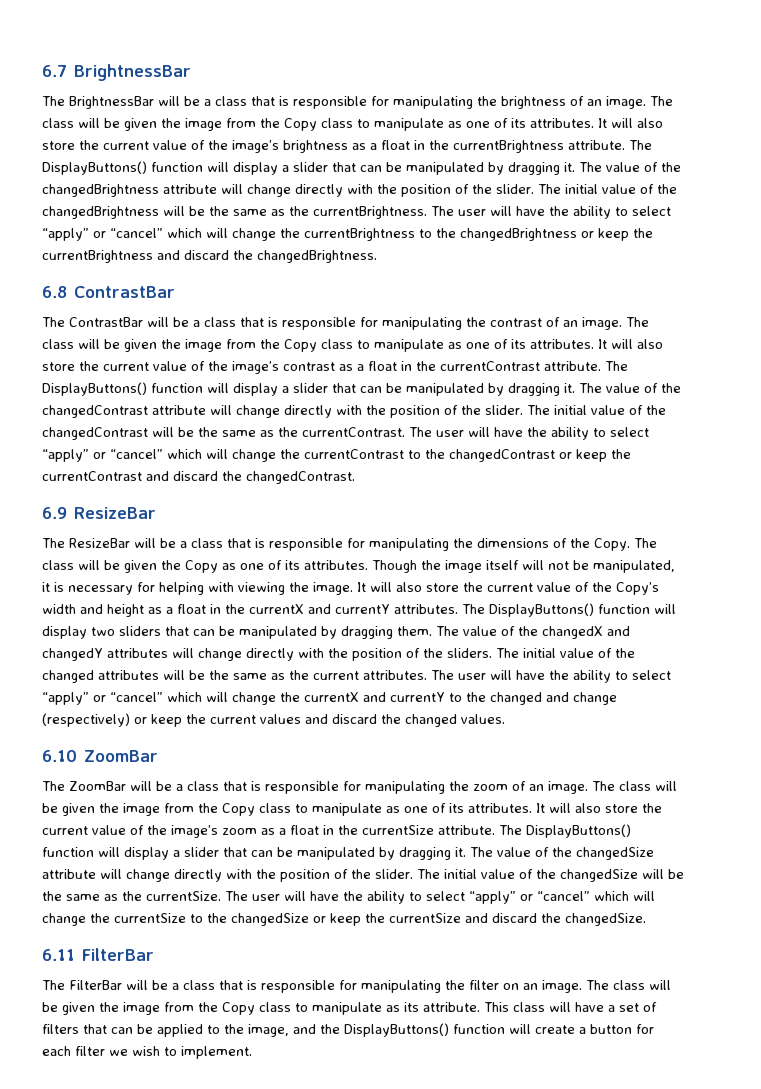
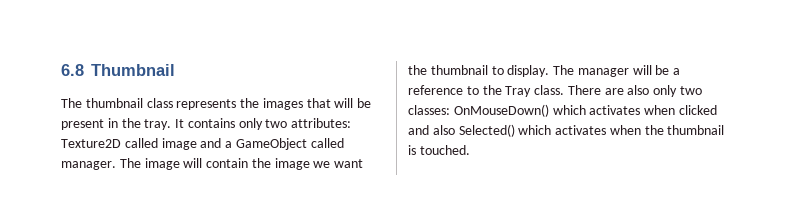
[42,64,192,81] [42,96,673,109] [42,118,663,131] [42,140,652,153] [42,161,681,175] [42,184,677,197] [42,206,671,219] [42,228,653,241] [42,250,377,263] [42,286,176,298] [42,317,649,330] [42,339,663,352] [42,361,628,374] [42,382,681,396] [42,405,666,418] [42,427,649,440] [42,449,631,462] [42,471,355,484] [42,507,157,519] [42,538,657,551] [42,560,675,573] [42,582,659,595] [42,603,676,617] [42,626,630,639] [42,648,635,661] [42,670,671,683] [42,692,617,705] [42,713,505,727] [42,750,159,762] [42,781,677,794] [42,803,662,816] [42,824,631,838] [42,847,654,860] [42,869,684,882] [42,891,655,904] [42,913,646,926] [42,948,155,961] [42,980,671,993] [42,1002,657,1015] [42,1023,654,1037] [42,1046,252,1059] 6.7 BrightnessBar // The BrightnessBar will be a class that is responsible for manipulating the brightness of an image. The class will be given the image from the Copy class to manipulate as one of its attributes. It will also store the current value of the image’s brightness as a float in the currentBrightness attribute. The DisplayButtons() function will display a slider that can be manipulated by dragging it. The value of the changedBrightness attribute will change directly with the position of the slider. The initial value of the changedBrightness will be the same as the currentBrightness. The user will have the ability to select “apply” or “cancel” which will change the currentBrightness to the changedBrightness or keep the currentBrightness and discard the changedBrightness. // 6.8 ContrastBar // The ContrastBar will be a class that is responsible for manipulating the contrast of an image. The class will be given the image from the Copy class to manipulate as one of its attributes. It will also store the current value of the image’s contrast as a float in the currentContrast attribute. The DisplayButtons() function will display a slider that can be manipulated by dragging it. The value of the changedContrast attribute will change directly with the position of the slider. The initial value of the changedContrast will be the same as the currentContrast. The user will have the ability to select “apply” or “cancel” which will change the currentContrast to the changedContrast or keep the currentContrast and discard the changedContrast. // 6.9 ResizeBar // The ResizeBar will be a class that is responsible for manipulating the dimensions of the Copy. The class will be given the Copy as one of its attributes. Though the image itself will not be manipulated, it is necessary for helping with viewing the image. It will also store the current value of the Copy’s width and height as a float in the currentX and currentY attributes. The DisplayButtons() function will display two sliders that can be manipulated by dragging them. The value of the changedX and changedY attributes will change directly with the position of the sliders. The initial value of the changed attributes will be the same as the current attributes. The user will have the ability to select “apply” or “cancel” which will change the currentX and currentY to the changed and change (respectively) or keep the current values and discard the changed values. // 6.10 ZoomBar // The ZoomBar will be a class that is responsible for manipulating the zoom of an image. The class will be given the image from the Copy class to manipulate as one of its attributes. It will also store the current value of the image’s zoom as a float in the currentSize attribute. The DisplayButtons() function will display a slider that can be manipulated by dragging it. The value of the changedSize attribute will change directly with the position of the slider. The initial value of the changedSize will be the same as the currentSize. The user will have the ability to select “apply” or “cancel” which will change the currentSize to the changedSize or keep the currentSize and discard the changedSize. // 6.11 FilterBar // The FilterBar will be a class that is responsible for manipulating the filter on an image. The class will be given the image from the Copy class to manipulate as its attribute. This class will have a set of filters that can be applied to the image, and the DisplayButtons() function will create a button for each filter we wish to implement. -> [61,64,175,76] [61,98,372,110] [61,118,352,130] [61,138,344,150] [61,158,364,170] [408,65,681,77] [408,85,703,97] [408,104,717,117] [408,124,725,137] [408,145,470,155] 6.8 Thumbnail // The thumbnail class represents the images that will be present in the tray. It contains only two attributes: Texture2D called image and a GameObject called manager. The image will contain the image we want the thumbnail to display. The manager will be a reference to the Tray class. There are also only two classes: OnMouseDown() which activates when clicked and also Selected() which activates when the thumbnail is touched.

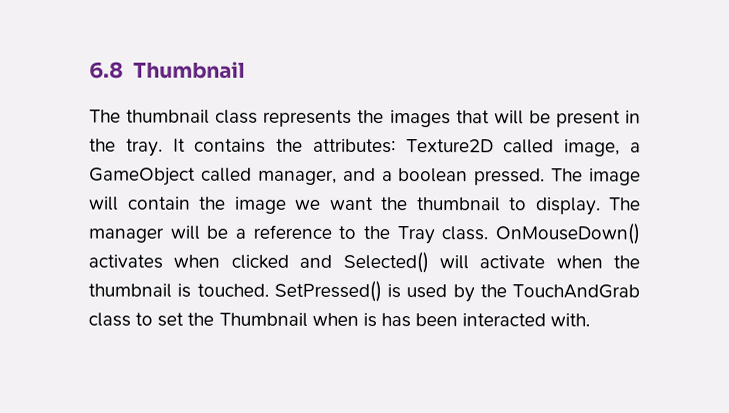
[238,118,288,130] only two -> [276,138,304,152] the
[161,138,222,150] image and -> [564,139,621,157] image,
[61,161,116,170] manager. -> [257,167,546,186] manager, and a boolean pressed.
[567,85,703,97] [408,104,717,117] [408,124,607,137] There are also only two classes: OnMouseDown() which activates when clicked and also Selected() which activates -> [495,223,641,245] [88,251,546,274] OnMouseDown() activates when clicked and Selected() will activate
(470, 150) none -> [273,280,640,303] [88,312,591,328] SetPressed() is used by the TouchAndGrab class to set the Thumbnail when is has been interacted with.

